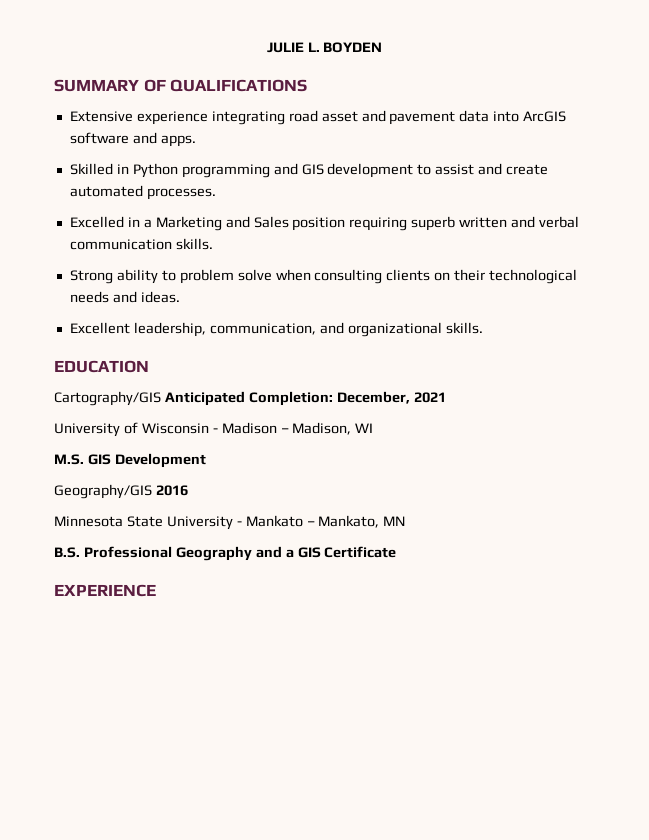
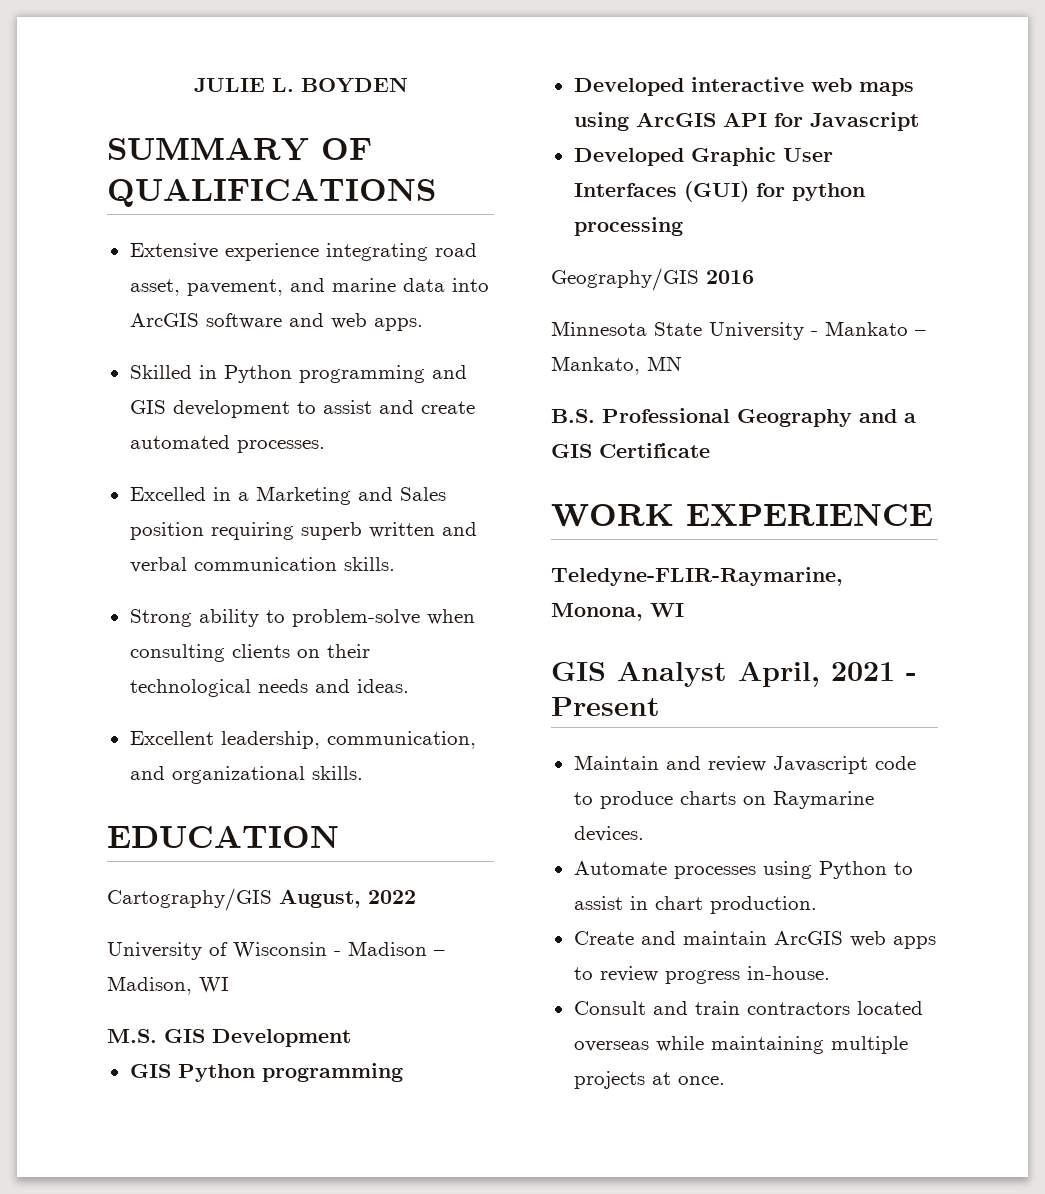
[321,110,456,125] asset and pavement -> [129,278,396,296] asset, pavement, and marine
(157, 138) none -> [330,313,367,329] web
[179,269,272,284] problem solve -> [291,609,420,627] problem-solve
[164,391,446,406] Anticipated Completion: December, 2021 -> [279,889,416,908] August, 2022
(206, 460) none -> [129,1063,403,1082] [573,77,914,96] [573,112,919,131] [573,147,833,166] [573,181,865,202] [573,217,683,236] // GIS Python programming // Developed interactive web maps using ArcGIS API for Javascript // Developed Graphic User Interfaces (GUI) for python processing
(397, 552) none -> [551,504,674,527] WORK
(156, 590) none -> [551,567,843,586] [551,603,684,621] [551,662,917,687] [551,697,660,716] [573,755,916,774] [573,791,874,809] [573,826,644,842] [573,861,913,879] [573,896,817,914] [573,931,936,949] [573,966,830,984] [573,1001,923,1015] [573,1036,908,1054] [573,1071,725,1089] // Teledyne-FLIR-Raymarine, Monona, WI // GIS Analyst April, 2021 - Present // Maintain and review Javascript code to produce charts on Raymarine devices. // Automate processes using Python to assist in chart production. // Create and maintain ArcGIS web apps to review progress in-house. // Consult and train contractors located overseas while maintaining multiple projects at once.

